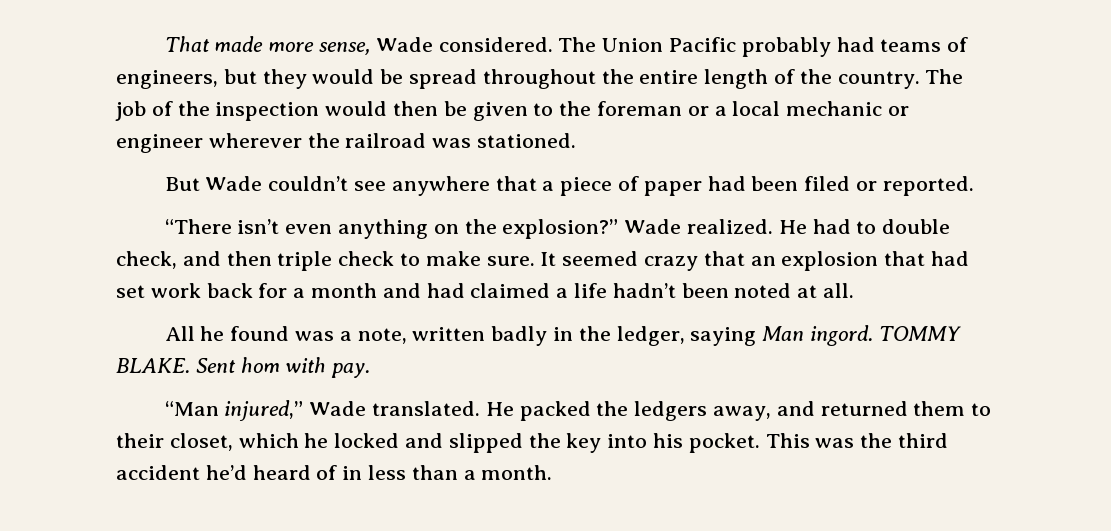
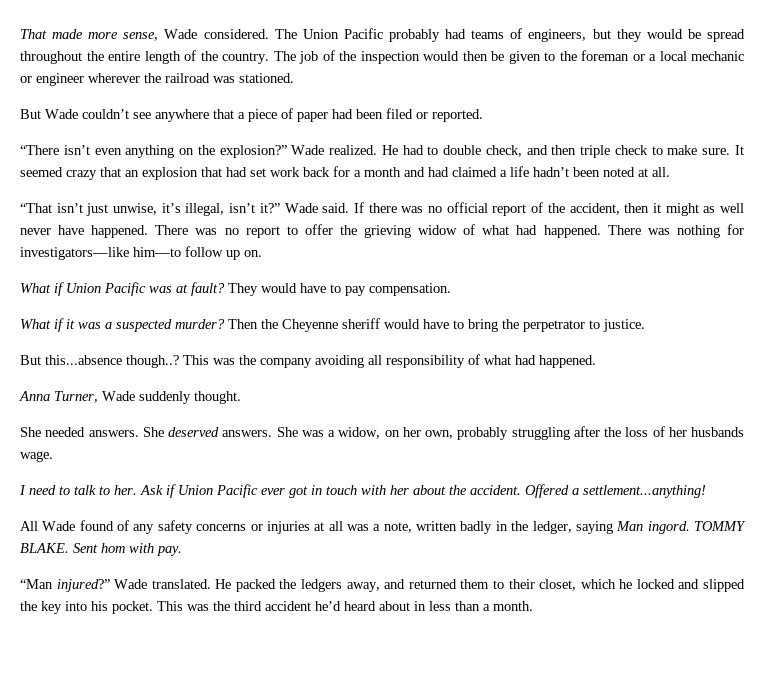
[164,326,290,341] All he found -> [20,202,744,216] [20,224,744,238] [20,246,262,260] [20,282,451,296] [20,318,645,332] [20,354,596,368] [19,391,241,404] [20,426,744,440] [20,451,53,462] [19,484,706,498] [20,520,343,534] “That isn’t just unwise, it’s illegal, isn’t it?” Wade said. If there was no official report of the accident, then it might as well never have happened. There was no report to offer the grieving widow of what had happened. There was nothing for investigators—like him—to follow up on. // What if Union Pacific was at fault? They would have to pay compensation. // What if it was a suspected murder? Then the Cheyenne sheriff would have to bring the perpetrator to justice. // But this...absence though..? This was the company avoiding all responsibility of what had happened. // Anna Turner, Wade suddenly thought. // She needed answers. She deserved answers. She was a widow, on her own, probably struggling after the loss of her husbands wage. // I need to talk to her. Ask if Union Pacific ever got in touch with her about the accident. Offered a settlement...anything! // All Wade found of any safety concerns or injuries at all
[224,400,304,421] injured,” -> [56,579,110,592] injured?”
[316,465,338,480] of -> [379,601,410,611] about

